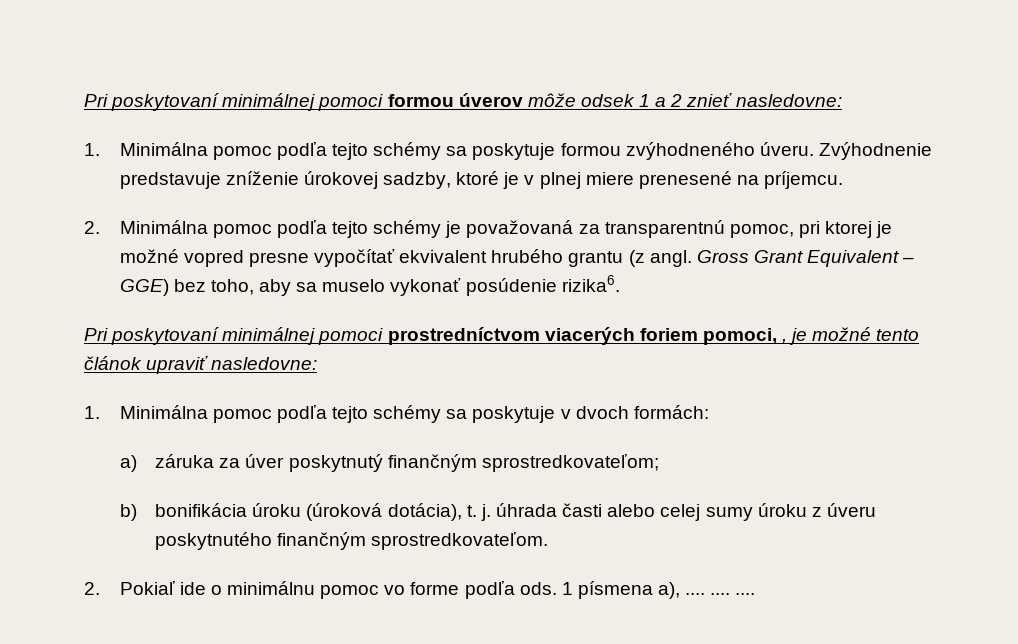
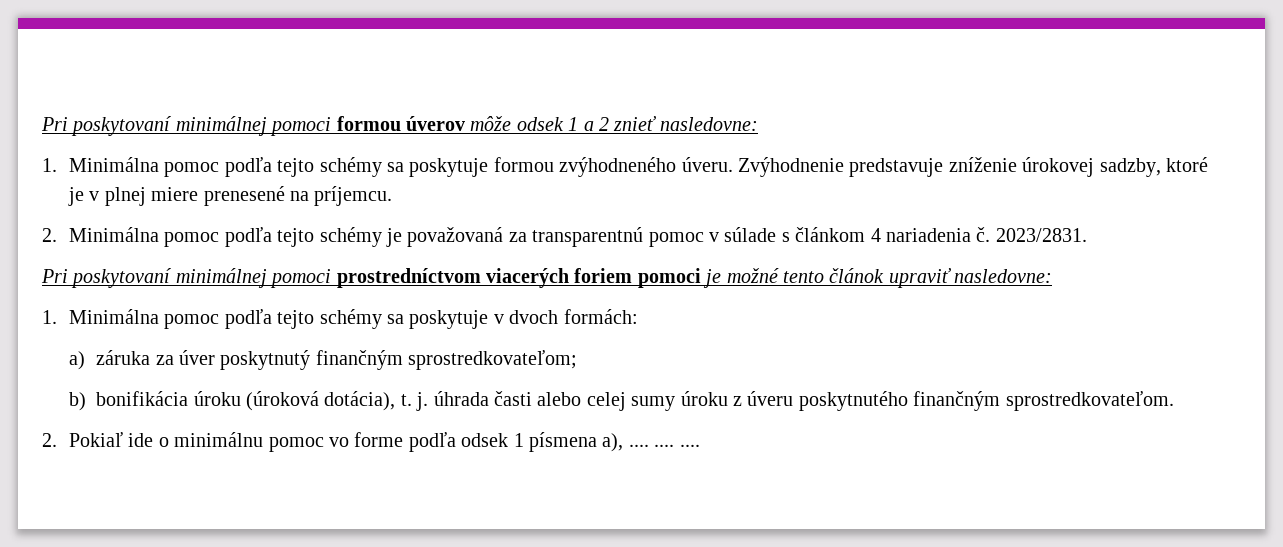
[729,221,893,238] [119,249,915,267] [119,275,620,296] pomoc, pri ktorej je možné vopred presne vypočítať ekvivalent hrubého grantu (z angl. Gross Grant Equivalent – GGE) bez toho, aby sa muselo vykonať posúdenie rizika6. -> [648,227,1087,247] pomoc v súlade s článkom 4 nariadenia č. 2023/2831.
[702,328,788,345] pomoci, , -> [637,268,701,288] pomoci
[519,582,557,595] ods. -> [461,433,509,447] odsek

